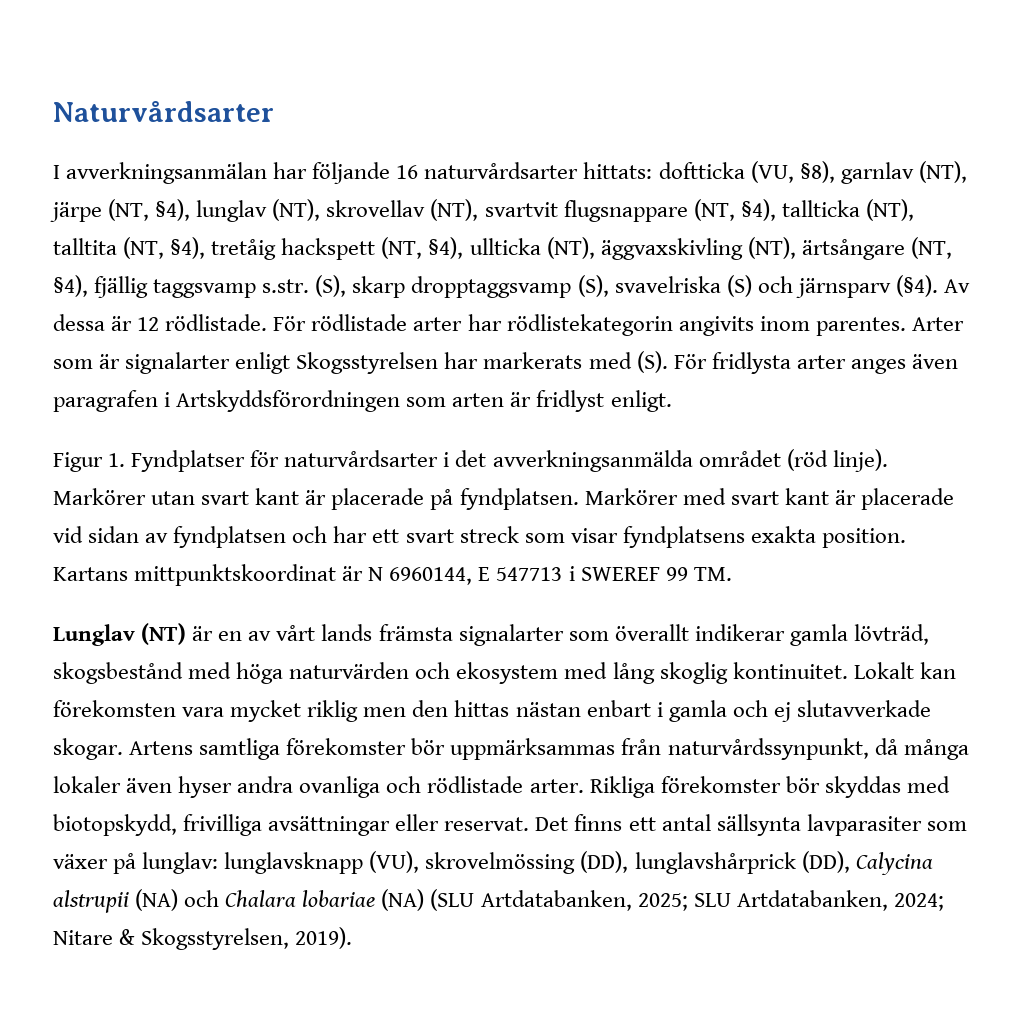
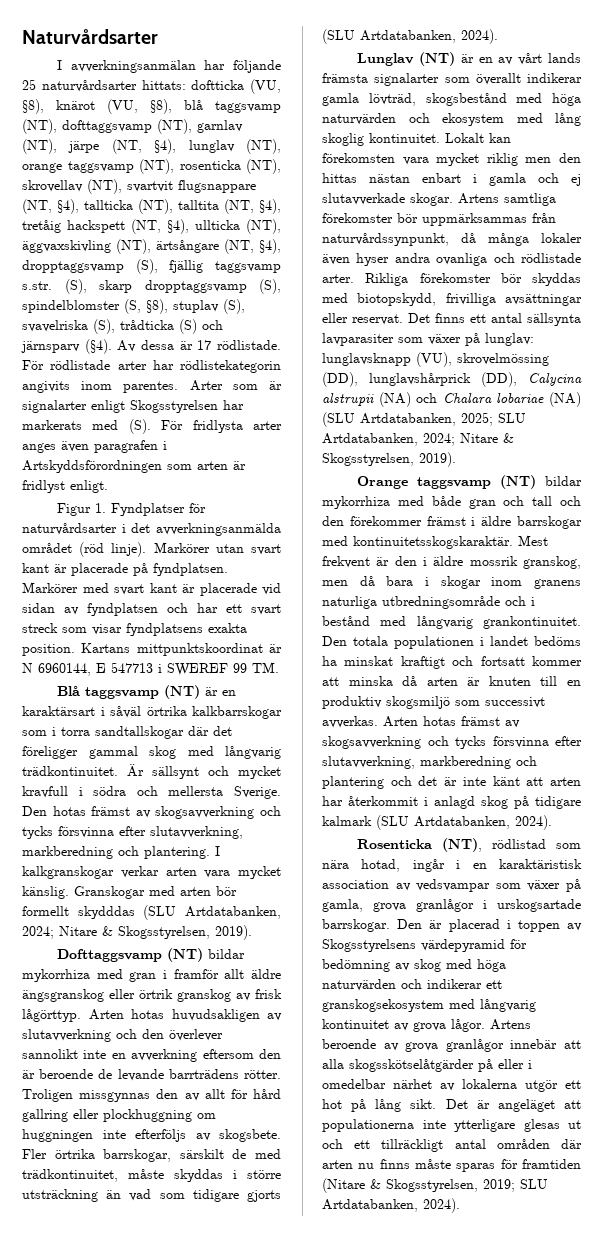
[396,165,419,179] 16 -> [22,79,36,90] 25
(835, 172) none -> [56,99,281,114] [22,119,192,134] knärot (VU, §8), blå taggsvamp (NT), dofttaggsvamp (NT),
(321, 210) none -> [22,159,281,174] orange taggsvamp (NT), rosenticka (NT),
(88, 286) none -> [22,259,158,274] dropptaggsvamp (S),
[614,276,721,293] svavelriska -> [22,299,245,314] [22,319,174,334] spindelblomster (S, §8), stuplav (S), svavelriska (S), trådticka
[137,317,160,331] 12 -> [197,340,212,350] 17
(732, 574) none -> [57,685,237,699] [22,706,282,719] [22,726,232,739] [22,746,281,759] [22,764,281,779] [22,786,281,799] [22,806,281,819] [22,826,243,839] [22,846,220,859] [22,866,281,879] [22,886,237,899] [22,905,281,920] [22,925,252,940] [57,948,246,962] [22,969,281,982] [22,989,282,1002] [22,1009,282,1022] [22,1029,223,1042] [22,1049,281,1062] [22,1069,281,1081] [22,1089,281,1102] [22,1109,216,1122] [22,1129,281,1142] [22,1149,281,1162] [22,1169,281,1182] [22,1189,281,1202] [322,29,498,44] // Blå taggsvamp (NT) är en karaktärsart i såväl örtrika kalkbarrskogar som i torra sandtallskogar där det föreligger gammal skog med långvarig trädkontinuitet. Är sällsynt och mycket kravfull i södra och mellersta Sverige. Den hotas främst av skogsavverkning och tycks försvinna efter slutavverkning, markberedning och plantering. I kalkgranskogar verkar arten vara mycket känslig. Granskogar med arten bör formellt skydddas (SLU Artdatabanken, 2024; Nitare & Skogsstyrelsen, 2019). // Dofttaggsvamp (NT) bildar mykorrhiza med gran i framför allt äldre ängsgranskog eller örtrik granskog av frisk lågörttyp. Arten hotas huvudsakligen av slutavverkning och den överlever sannolikt inte en avverkning eftersom den är beroende de levande barrträdens rötter. Troligen missgynnas den av allt för hård gallring eller plockhuggning om huggningen inte efterföljs av skogsbete. Fler örtrika barrskogar, särskilt de med trädkontinuitet, måste skyddas i större utsträckning än vad som tidigare gjorts (SLU Artdatabanken, 2024).
(353, 938) none -> [357,475,582,489] [322,496,581,509] [322,516,582,529] [322,535,548,549] [322,556,581,569] [322,576,581,589] [322,596,535,609] [322,616,581,629] [322,636,581,649] [322,656,582,669] [322,676,581,686] [322,696,545,709] [322,716,520,728] [322,736,582,749] [322,756,537,769] [322,776,581,789] [322,796,581,809] [322,815,552,830] [357,838,581,852] [322,859,582,872] [322,879,581,892] [322,899,581,912] [322,919,582,932] [322,939,527,952] [322,959,506,972] [322,979,502,991] [322,999,536,1012] [322,1019,531,1032] [322,1039,581,1052] [322,1059,532,1072] [322,1079,581,1092] [322,1099,581,1112] [322,1119,581,1132] [322,1139,582,1152] [322,1159,581,1172] [322,1178,548,1193] [322,1198,460,1213] // Orange taggsvamp (NT) bildar mykorrhiza med både gran och tall och den förekommer främst i äldre barrskogar med kontinuitetsskogskaraktär. Mest frekvent är den i äldre mossrik granskog, men då bara i skogar inom granens naturliga utbredningsområde och i bestånd med långvarig grankontinuitet. Den totala populationen i landet bedöms ha minskat kraftigt och fortsatt kommer att minska då arten är knuten till en produktiv skogsmiljö som successivt avverkas. Arten hotas främst av skogsavverkning och tycks försvinna efter slutavverkning, markberedning och plantering och det är inte känt att arten har återkommit i anlagd skog på tidigare kalmark (SLU Artdatabanken, 2024). // Rosenticka (NT), rödlistad som nära hotad, ingår i en karaktäristisk association av vedsvampar som växer på gamla, grova granlågor i urskogsartade barrskogar. Den är placerad i toppen av Skogsstyrelsens värdepyramid för bedömning av skog med höga naturvärden och indikerar ett granskogsekosystem med långvarig kontinuitet av grova lågor. Artens beroende av grova granlågor innebär att alla skogsskötselåtgärder på eller i omedelbar närhet av lokalerna utgör ett hot på lång sikt. Det är angeläget att populationerna inte ytterligare glesas ut och ett tillräckligt antal områden där arten nu finns måste sparas för framtiden (Nitare & Skogsstyrelsen, 2019; SLU Artdatabanken, 2024).

